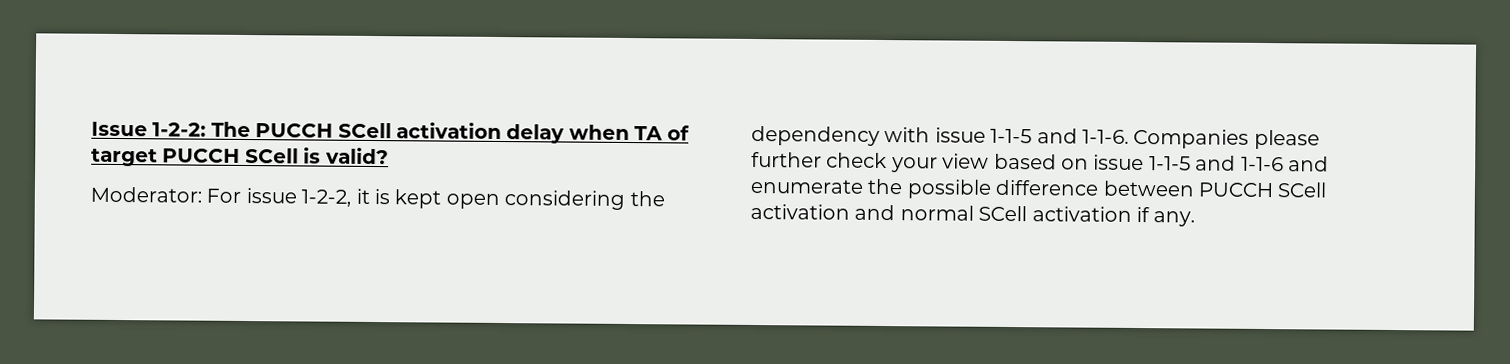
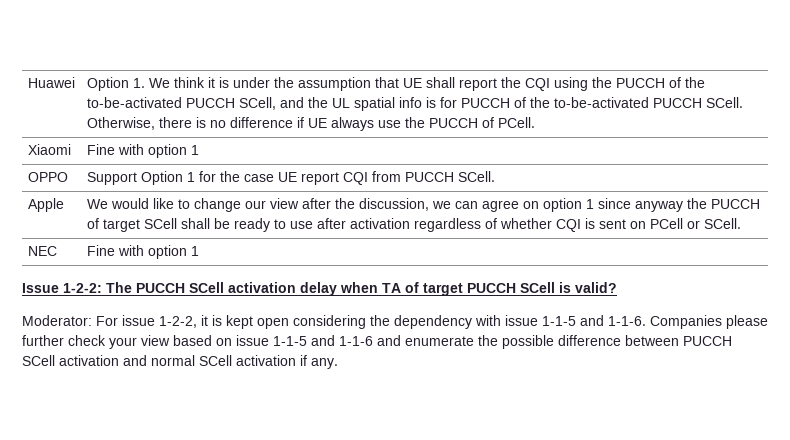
(91, 129) none -> [27,77,75,88] [86,77,705,91] [86,97,743,111] [86,117,535,131] [27,144,71,155] [86,144,199,158] [27,172,68,182] [86,171,495,185] [27,198,64,212] [86,198,760,212] [86,218,741,232] [27,246,57,256] [86,245,199,259] Huawei | Option 1. We think it is under the assumption that UE shall report the CQI using the PUCCH of the to-be-activated PUCCH SCell, and the UL spatial info is for PUCCH of the to-be-activated PUCCH SCell. Otherwise, there is no difference if UE always use the PUCCH of PCell. // Xiaomi | Fine with option 1 // OPPO | Support Option 1 for the case UE report CQI from PUCCH SCell. // Apple | We would like to change our view after the discussion, we can agree on option 1 since anyway the PUCCH of target SCell shall be ready to use after activation regardless of whether CQI is sent on PCell or SCell. // NEC | Fine with option 1 //

